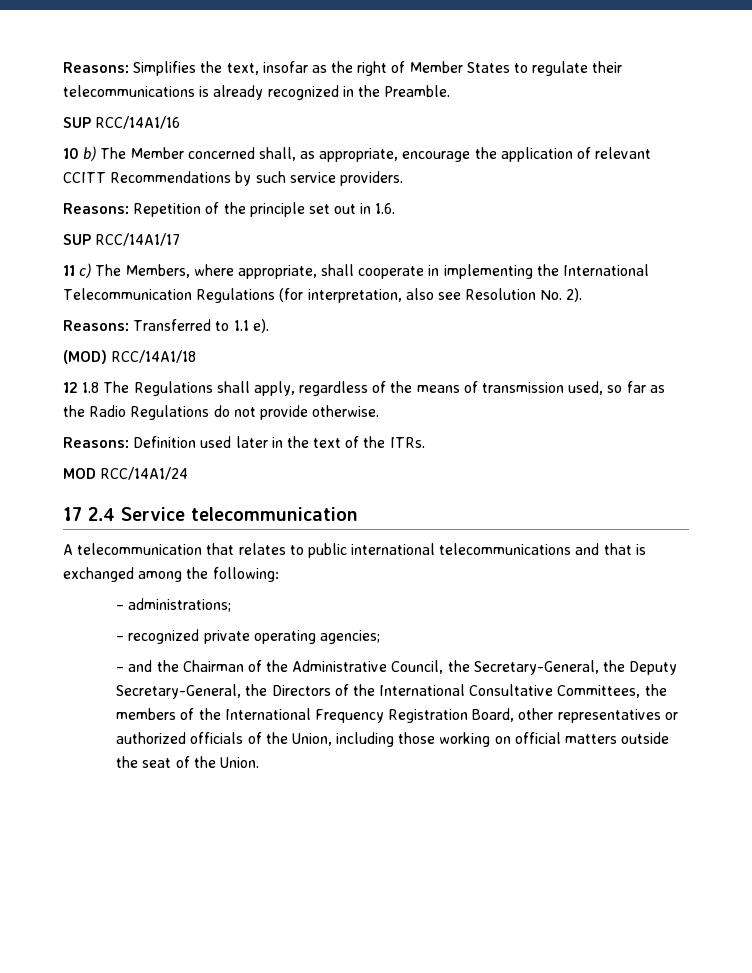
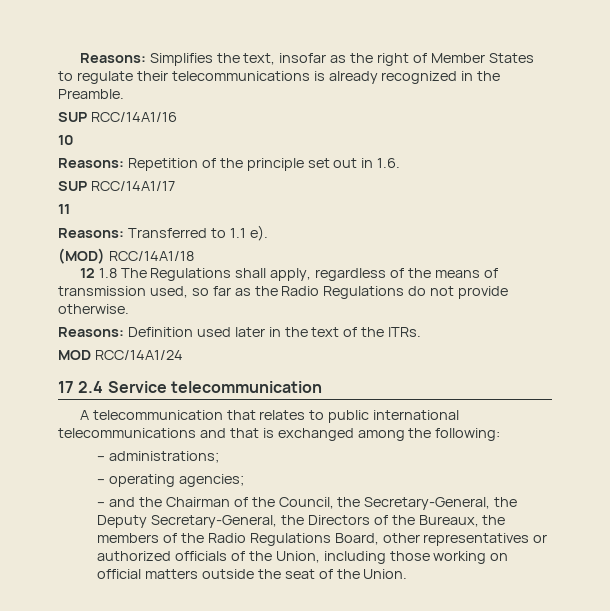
[83,146,652,162] [63,171,403,186] b) The Member concerned shall, as appropriate, encourage the application of relevant CCITT Recommendations by such service providers. -> (74, 140) none
[79,263,650,279] [63,288,583,303] c) The Members, where appropriate, shall cooperate in implementing the International Telecommunication Regulations (for interpretation, also see Resolution No. 2). -> (70, 209) none
[128,629,250,644] recognized private -> (106, 481) none
[292,660,388,672] Administrative -> (275, 502) none
[379,684,641,698] International Consultative Committees, -> [418,515,479,527] Bureaux,
[224,708,469,723] International Frequency Registration -> [207,533,331,546] Radio Regulations

